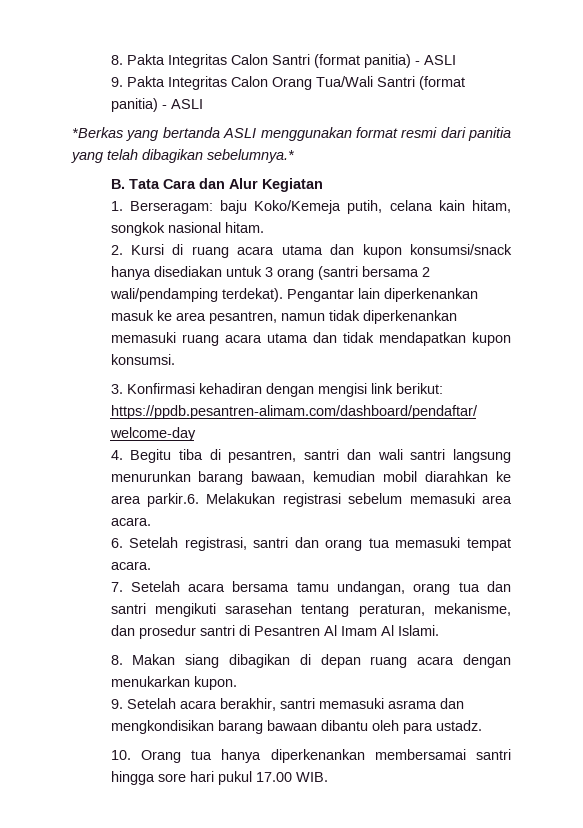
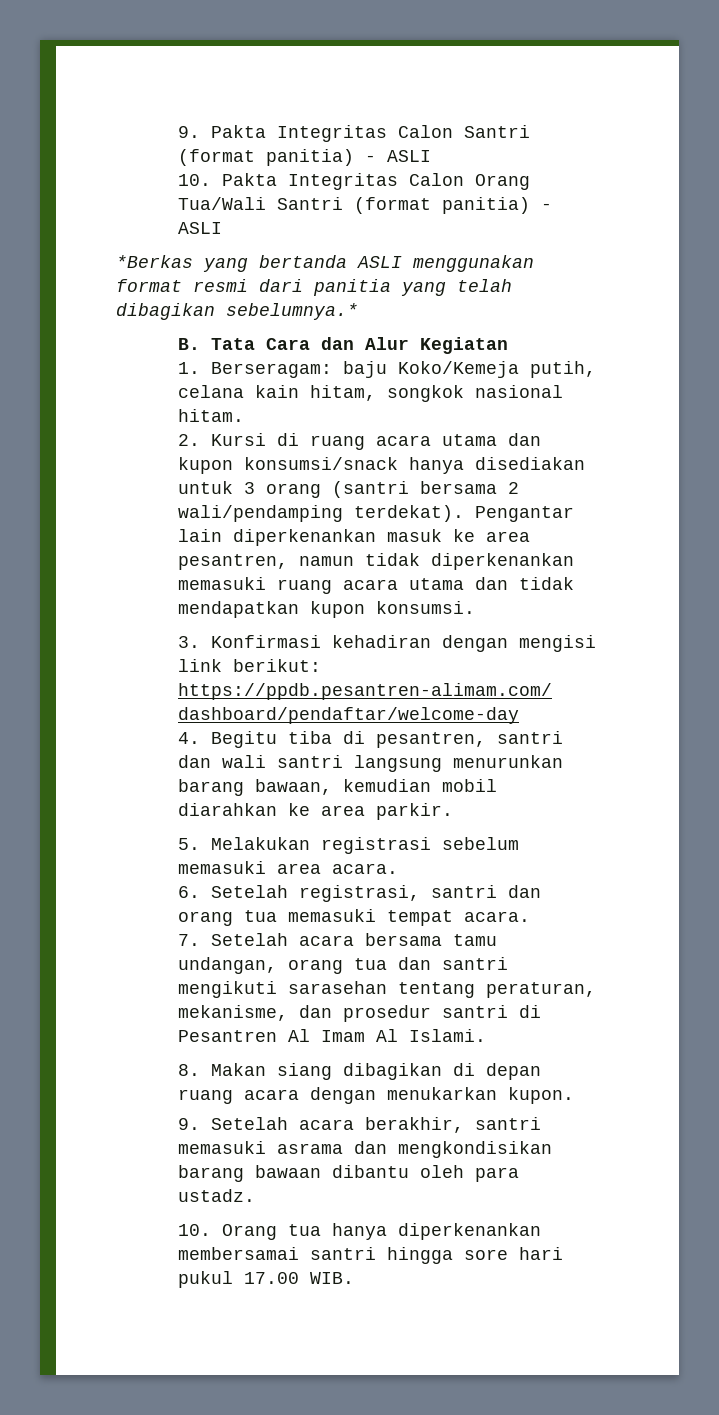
[110,55,123,65] 8. -> [178,126,201,138] 9.
[110,77,123,87] 9. -> [178,174,212,186] 10.
[146,493,199,507] parkir.6. -> [376,803,454,820] [178,838,201,850] parkir. // 5.

